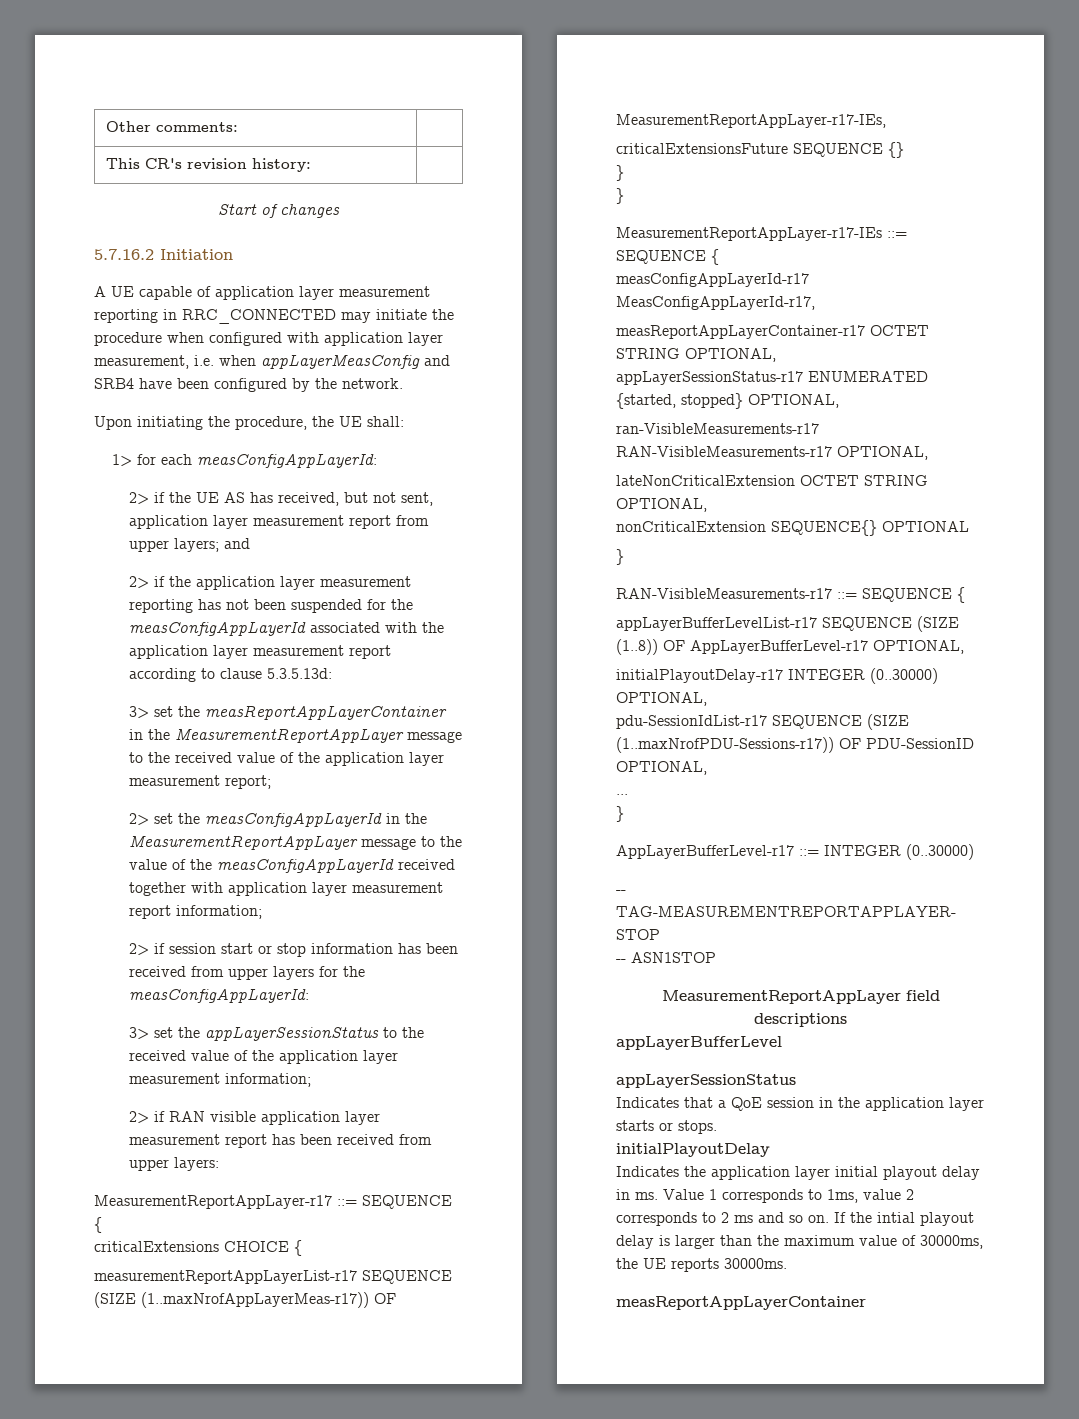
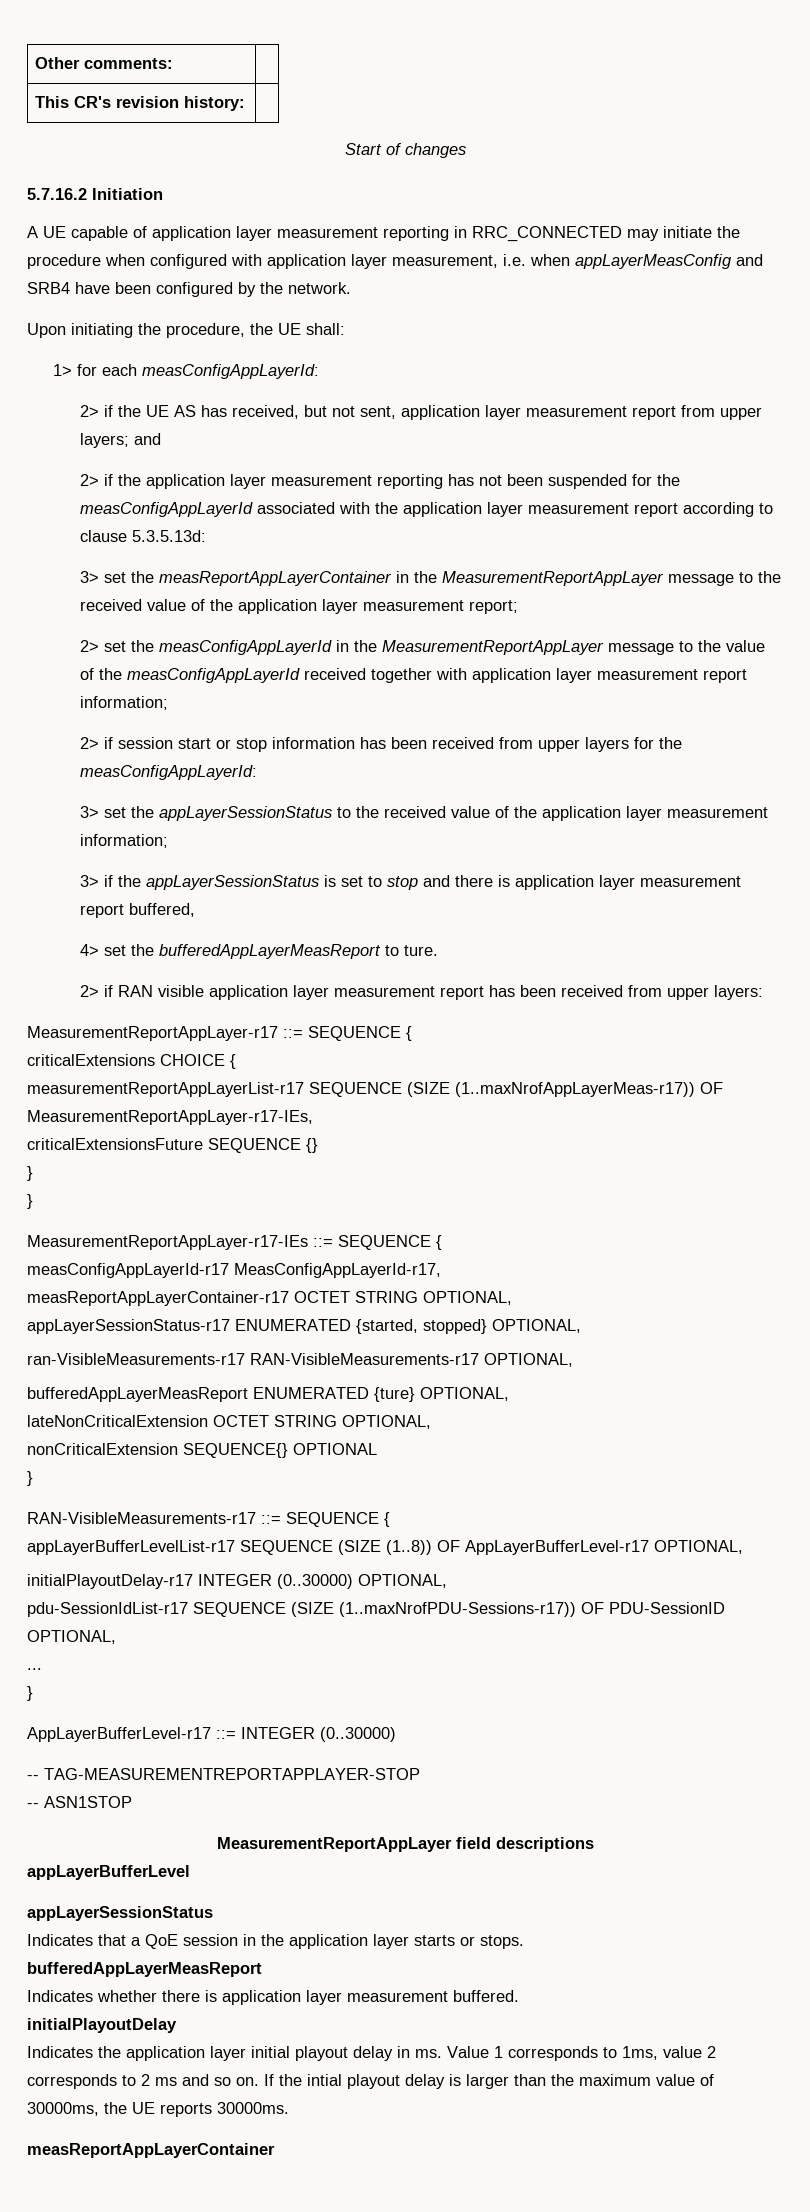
(312, 1080) none -> [79,875,741,890] [79,903,195,918] [79,944,438,959] // 3> if the appLayerSessionStatus is set to stop and there is application layer measurement report buffered, // 4> set the bufferedAppLayerMeasReport to ture.
(928, 453) none -> [27,1387,509,1402] // bufferedAppLayerMeasReport ENUMERATED {ture} OPTIONAL,
(717, 1127) none -> [27,1962,262,1977] [27,1990,519,2005] // bufferedAppLayerMeasReport // Indicates whether there is application layer measurement buffered.

